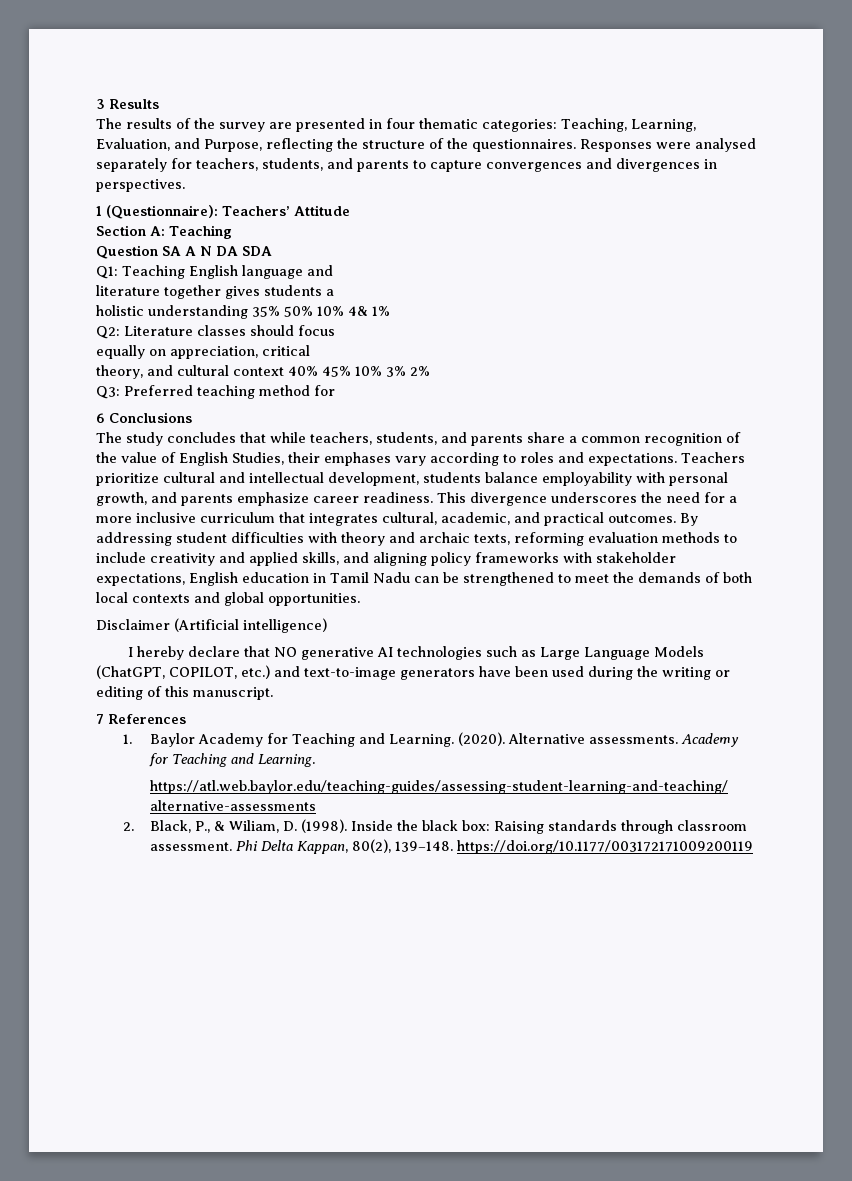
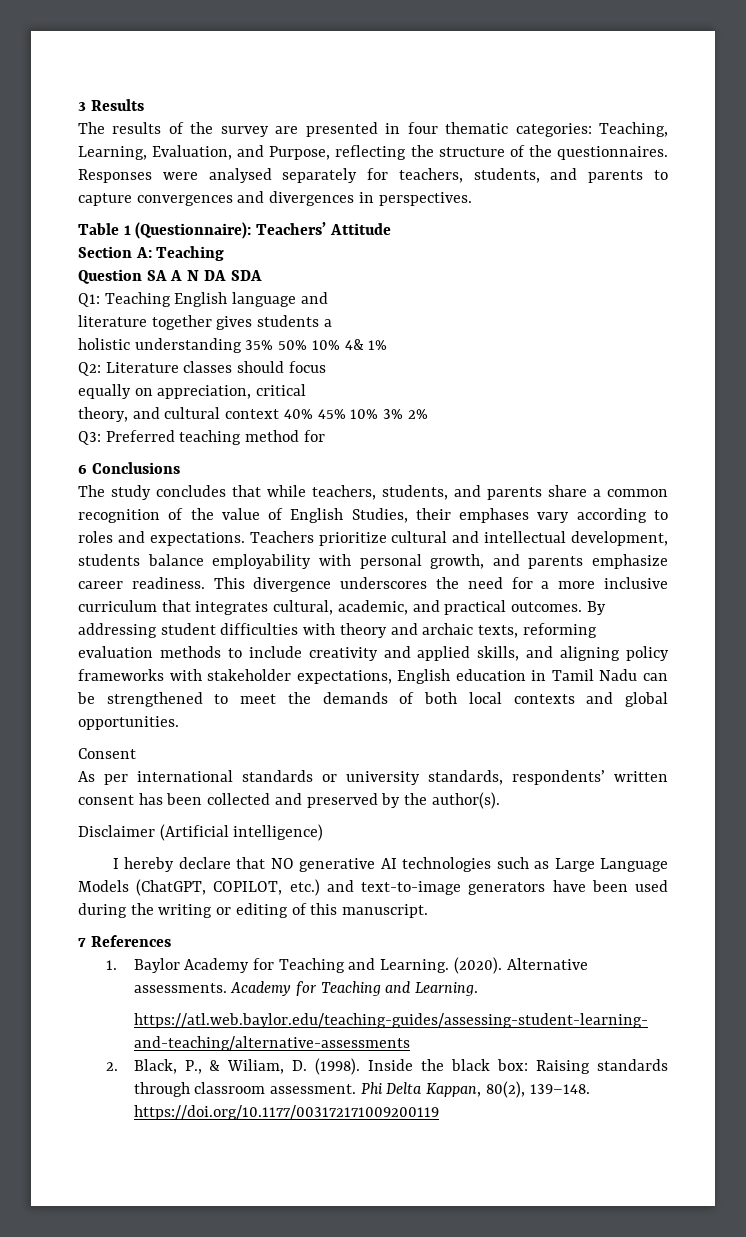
(185, 185) none -> [78,223,119,235] Table
(360, 599) none -> [78,748,136,759] [78,770,668,785] [78,792,500,809] // Consent // As per international standards or university standards, respondents’ written consent has been collected and preserved by the author(s).

